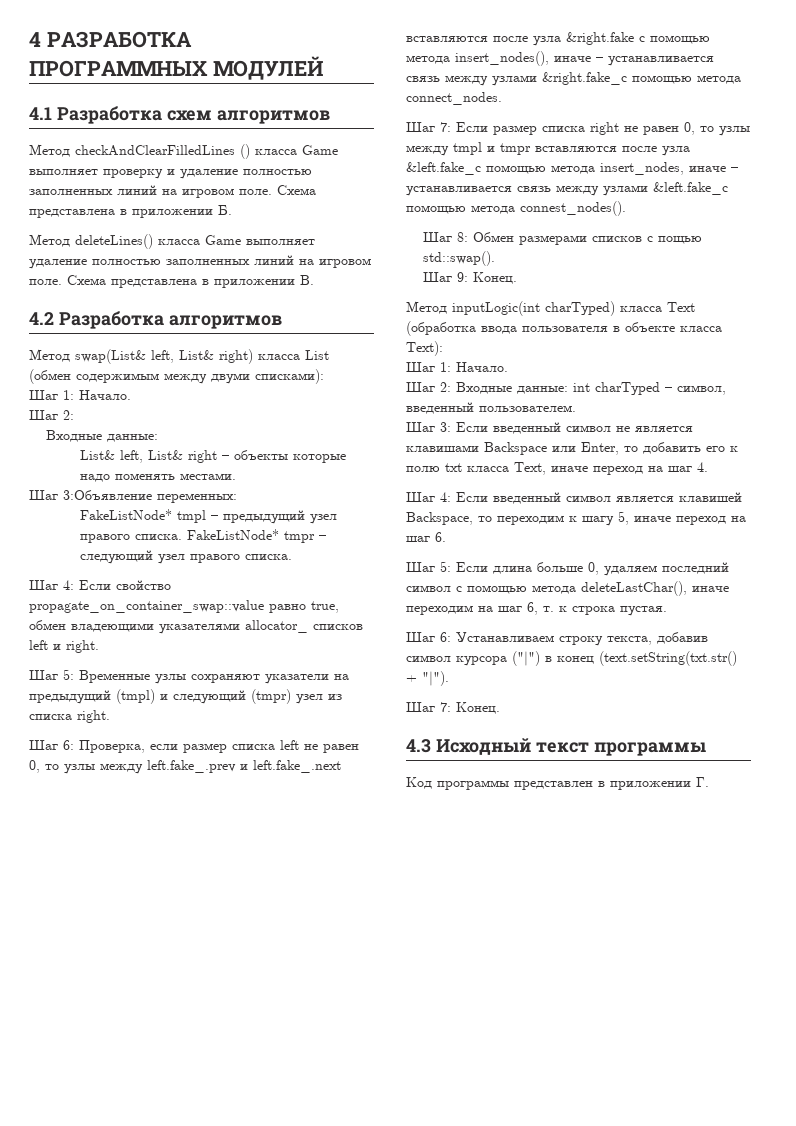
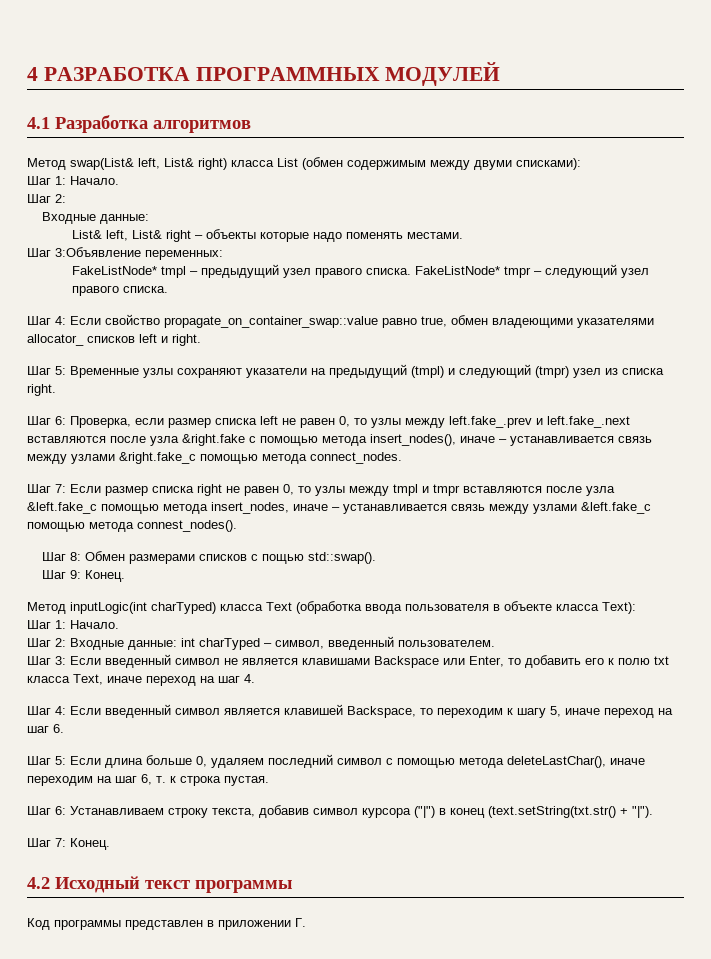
[166,110,330,124] [29,144,338,159] [29,169,312,179] [29,185,316,198] [29,205,232,218] [29,234,315,249] [29,255,371,269] [29,275,314,288] [29,311,164,329] схем алгоритмов // Метод checkAndClearFilledLines () класса Game выполняет проверку и удаление полностью заполненных линий на игровом поле. Схема представлена в приложении Б. // Метод deleteLines() класса Game выполняет удаление полностью заполненных линий на игровом поле. Схема представлена в приложении В. // 4.2 Разработка -> (148, 124) none
[406,739,431,753] 4.3 -> [27,877,50,889] 4.2

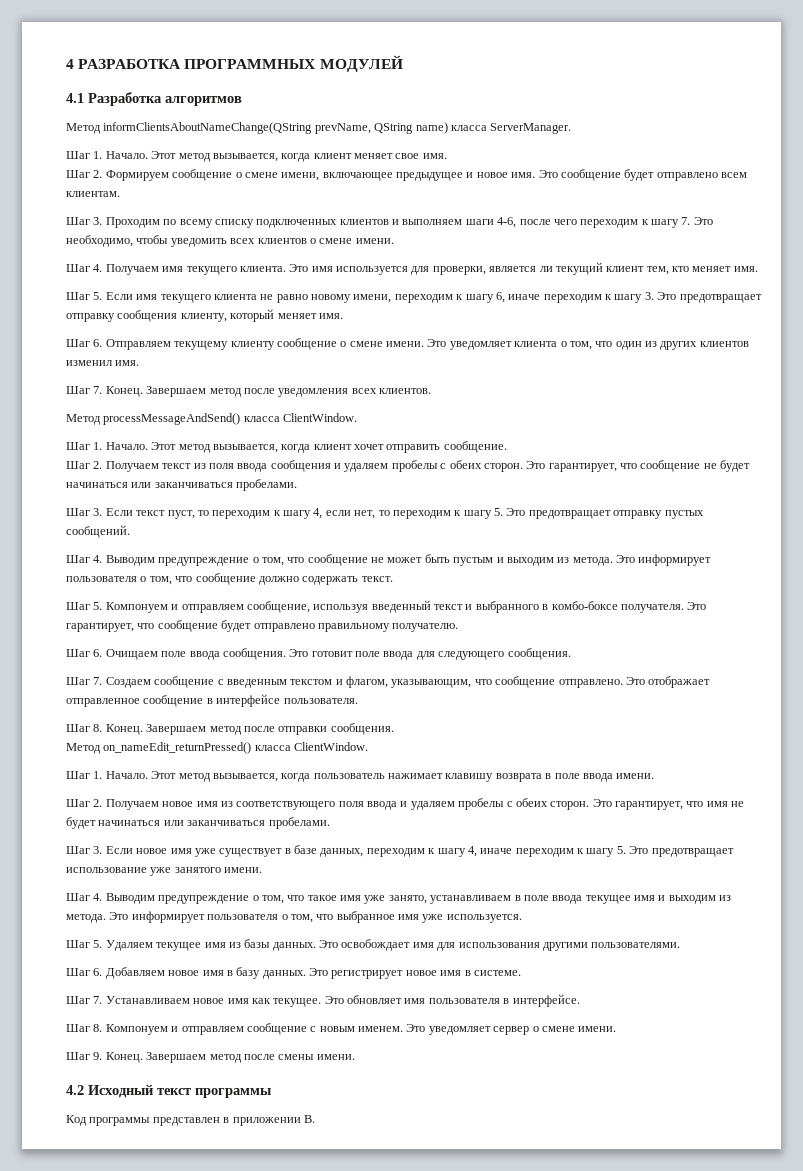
[70,157,581,170] [27,176,119,185] [27,194,66,203] [41,212,149,224] [71,229,463,242] [27,247,223,260] [71,264,649,278] [71,286,168,296] [27,314,654,328] [27,334,201,346] [27,364,664,378] [27,384,56,396] [27,416,630,428] [27,434,652,446] [27,452,402,464] [27,484,615,496] [27,502,651,514] [27,520,237,532] [41,551,376,564] [41,570,125,582] [27,601,636,614] [27,620,119,629] [27,636,495,650] [27,654,669,668] [27,674,255,686] [27,704,673,718] [27,724,64,733] [27,754,645,768] [27,774,269,786] [27,805,653,818] [27,838,110,850] swap(List& left, List& right) класса List (обмен содержимым между двуми списками): // Шаг 1: Начало. // Шаг 2: // Входные данные: // List& left, List& right – объекты которые надо поменять местами. // Шаг 3:Объявление переменных: // FakeListNode* tmpl – предыдущий узел правого списка. FakeListNode* tmpr – следующий узел правого списка. // Шаг 4: Если свойство propagate_on_container_swap::value равно true, обмен владеющими указателями allocator_ списков left и right. // Шаг 5: Временные узлы сохраняют указатели на предыдущий (tmpl) и следующий (tmpr) узел из списка right. // Шаг 6: Проверка, если размер списка left не равен 0, то узлы между left.fake_.prev и left.fake_.next вставляются после узла &right.fake с помощью метода insert_nodes(), иначе – устанавливается связь между узлами &right.fake_с помощью метода connect_nodes. // Шаг 7: Если размер списка right не равен 0, то узлы между tmpl и tmpr вставляются после узла &left.fake_c помощью метода insert_nodes, иначе – устанавливается связь между узлами &left.fake_с помощью метода connest_nodes(). // Шаг 8: Обмен размерами списков c пощью std::swap(). // Шаг 9: Конец. // Метод inputLogic(int charTyped) класса Text (обработка ввода пользователя в объекте класса Text): // Шаг 1: Начало. // Шаг 2: Входные данные: int charTyped – символ, введенный пользователем. // Шаг 3: Если введенный символ не является клавишами Backspace или Enter, то добавить его к полю txt класса Text, иначе переход на шаг 4. // Шаг 4: Если введенный символ является клавишей Backspace, то переходим к шагу 5, иначе переход на шаг 6. // Шаг 5: Если длина больше 0, удаляем последний символ с помощью метода deleteLastChar(), иначе переходим на шаг 6, т. к строка пустая. // Шаг 6: Устанавливаем строку текста, добавив символ курсора ("|") в конец (text.setString(txt.str() + "|"). // Шаг 7: Конец. -> [103,122,572,134] [66,151,447,162] [66,169,747,181] [66,191,120,197] [66,217,713,228] [66,235,394,247] [66,262,758,275] [66,292,762,303] [66,309,343,322] [66,338,749,350] [66,360,140,366] [66,386,431,397] [66,413,358,425] [66,441,507,453] [66,460,751,472] [66,479,298,491] [66,508,704,519] [66,525,130,538] [66,554,712,566] [66,573,393,585] [66,600,707,613] [66,620,459,632] [66,648,571,660] [66,676,711,688] [66,694,358,707] [66,723,394,735] [66,742,369,754] [66,771,655,782] [66,798,745,810] [66,817,330,829] [66,845,734,857] [66,867,263,876] [66,893,732,904] [66,911,522,923] [66,939,681,951] [66,967,521,979] [66,994,580,1007] [66,1023,617,1035] [66,1052,355,1063] informClientsAboutNameChange(QString prevName, QString name) класса ServerManager. // Шаг 1. Начало. Этот метод вызывается, когда клиент меняет свое имя. // Шаг 2. Формируем сообщение о смене имени, включающее предыдущее и новое имя. Это сообщение будет отправлено всем клиентам. // Шаг 3. Проходим по всему списку подключенных клиентов и выполняем шаги 4-6, после чего переходим к шагу 7. Это необходимо, чтобы уведомить всех клиентов о смене имени. // Шаг 4. Получаем имя текущего клиента. Это имя используется для проверки, является ли текущий клиент тем, кто меняет имя. // Шаг 5. Если имя текущего клиента не равно новому имени, переходим к шагу 6, иначе переходим к шагу 3. Это предотвращает отправку сообщения клиенту, который меняет имя. // Шаг 6. Отправляем текущему клиенту сообщение о смене имени. Это уведомляет клиента о том, что один из других клиентов изменил имя. // Шаг 7. Конец. Завершаем метод после уведомления всех клиентов. // Метод processMessageAndSend() класса ClientWindow. // Шаг 1. Начало. Этот метод вызывается, когда клиент хочет отправить сообщение. // Шаг 2. Получаем текст из поля ввода сообщения и удаляем пробелы с обеих сторон. Это гарантирует, что сообщение не будет начинаться или заканчиваться пробелами. // Шаг 3. Если текст пуст, то переходим к шагу 4, если нет, то переходим к шагу 5. Это предотвращает отправку пустых сообщений. // Шаг 4. Выводим предупреждение о том, что сообщение не может быть пустым и выходим из метода. Это информирует пользователя о том, что сообщение должно содержать текст. // Шаг 5. Компонуем и отправляем сообщение, используя введенный текст и выбранного в комбо-боксе получателя. Это гарантирует, что сообщение будет отправлено правильному получателю. // Шаг 6. Очищаем поле ввода сообщения. Это готовит поле ввода для следующего сообщения. // Шаг 7. Создаем сообщение с введенным текстом и флагом, указывающим, что сообщение отправлено. Это отображает отправленное сообщение в интерфейсе пользователя. // Шаг 8. Конец. Завершаем метод после отправки сообщения. // Метод on_nameEdit_returnPressed() класса ClientWindow. // Шаг 1. Начало. Этот метод вызывается, когда пользователь нажимает клавишу возврата в поле ввода имени. // Шаг 2. Получаем новое имя из соответствующего поля ввода и удаляем пробелы с обеих сторон. Это гарантирует, что имя не будет начинаться или заканчиваться пробелами. // Шаг 3. Если новое имя уже существует в базе данных, переходим к шагу 4, иначе переходим к шагу 5. Это предотвращает использование уже занятого имени. // Шаг 4. Выводим предупреждение о том, что такое имя уже занято, устанавливаем в поле ввода текущее имя и выходим из метода. Это информирует пользователя о том, что выбранное имя уже используется. // Шаг 5. Удаляем текущее имя из базы данных. Это освобождает имя для использования другими пользователями. // Шаг 6. Добавляем новое имя в базу данных. Это регистрирует новое имя в системе. // Шаг 7. Устанавливаем новое имя как текущее. Это обновляет имя пользователя в интерфейсе. // Шаг 8. Компонуем и отправляем сообщение с новым именем. Это уведомляет сервер о смене имени. // Шаг 9. Конец. Завершаем метод после смены имени.
[295,918,306,927] Г. -> [303,1115,315,1123] В.

